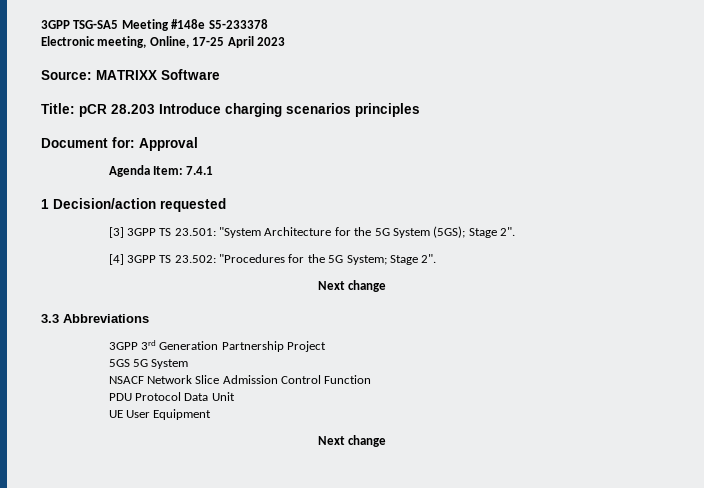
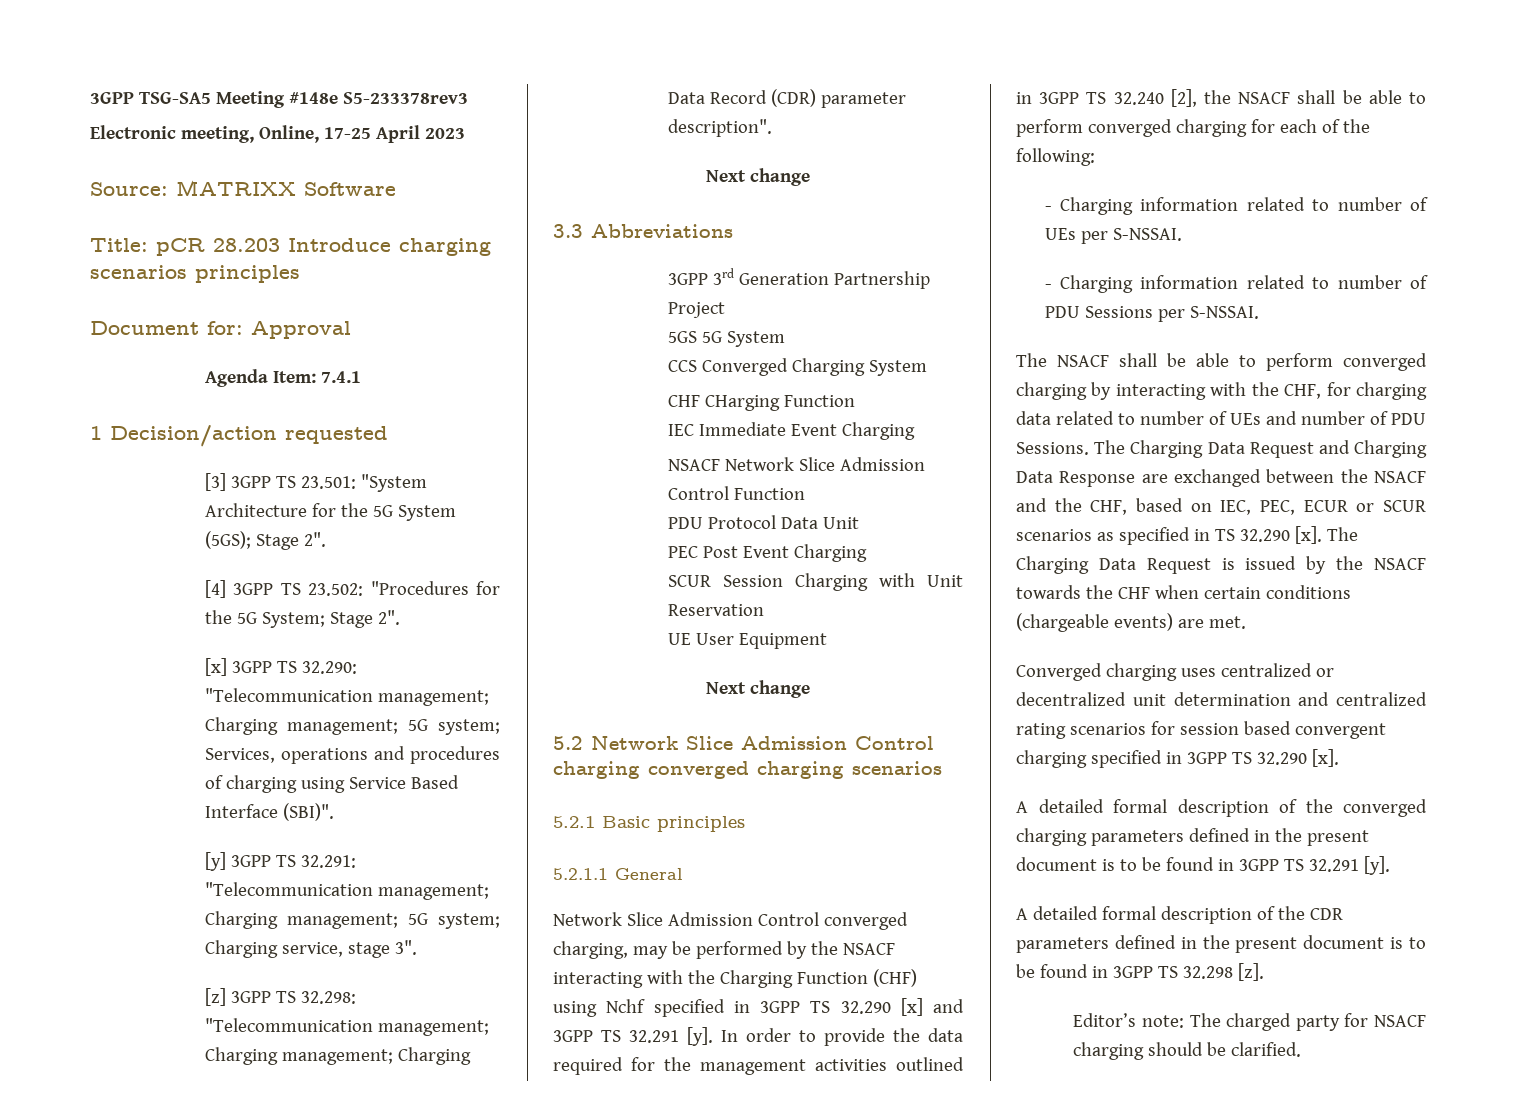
[208,19,268,29] S5-233378 -> [342,92,468,104] S5-233378rev3
(437, 258) none -> [204,658,357,676] [204,688,489,706] [204,717,500,735] [204,746,500,764] [204,775,459,793] [204,803,334,821] [204,852,356,871] [204,882,489,900] [204,911,500,929] [204,940,417,958] [204,988,356,1006] [204,1018,489,1036] [204,1047,471,1065] [667,89,906,108] [667,119,772,137] // [x] 3GPP TS 32.290: "Telecommunication management; Charging management; 5G system; Services, operations and procedures of charging using Service Based Interface (SBI)". // [y] 3GPP TS 32.291: "Telecommunication management; Charging management; 5G system; Charging service, stage 3". // [z] 3GPP TS 32.298: "Telecommunication management; Charging management; Charging Data Record (CDR) parameter description".
(189, 364) none -> [667,358,927,376] [667,395,855,411] [667,422,915,440] // CCS Converged Charging System // CHF CHarging Function // IEC Immediate Event Charging
(235, 396) none -> [667,544,867,562] [667,573,963,591] [667,604,764,616] // PEC Post Event Charging // SCUR Session Charging with Unit Reservation
(387, 441) none -> [553,736,934,750] [553,761,942,779] [553,816,745,832] [553,868,683,880] [553,912,908,930] [553,941,895,959] [553,969,917,988] [553,998,964,1017] [553,1027,963,1046] [553,1057,964,1075] [1016,89,1426,107] [1016,119,1370,137] [1016,148,1095,166] [1044,197,1428,215] [1044,228,1182,244] [1044,275,1428,293] [1044,306,1259,322] [1016,353,1427,371] [1016,382,1427,400] [1016,411,1426,425] [1016,440,1427,458] [1016,469,1426,487] [1016,498,1426,515] [1016,526,1358,545] [1016,556,1426,574] [1016,585,1351,599] [1016,613,1246,632] [1016,663,1334,681] [1016,692,1427,706] [1016,721,1386,739] [1016,749,1339,768] [1016,799,1427,817] [1016,828,1369,846] [1016,856,1390,875] [1016,906,1343,924] [1016,935,1426,953] [1016,963,1264,981] [1073,1013,1426,1031] [1073,1042,1302,1060] // 5.2 Network Slice Admission Control charging converged charging scenarios // 5.2.1 Basic principles // 5.2.1.1 General // Network Slice Admission Control converged charging, may be performed by the NSACF interacting with the Charging Function (CHF) using Nchf specified in 3GPP TS 32.290 [x] and 3GPP TS 32.291 [y]. In order to provide the data required for the management activities outlined in 3GPP TS 32.240 [2], the NSACF shall be able to perform converged charging for each of the following: // - Charging information related to number of UEs per S-NSSAI. // - Charging information related to number of PDU Sessions per S-NSSAI. // The NSACF shall be able to perform converged charging by interacting with the CHF, for charging data related to number of UEs and number of PDU Sessions. The Charging Data Request and Charging Data Response are exchanged between the NSACF and the CHF, based on IEC, PEC, ECUR or SCUR scenarios as specified in TS 32.290 [x]. The Charging Data Request is issued by the NSACF towards the CHF when certain conditions (chargeable events) are met. // Converged charging uses centralized or decentralized unit determination and centralized rating scenarios for session based convergent charging specified in 3GPP TS 32.290 [x]. // A detailed formal description of the converged charging parameters defined in the present document is to be found in 3GPP TS 32.291 [y]. // A detailed formal description of the CDR parameters defined in the present document is to be found in 3GPP TS 32.298 [z]. // Editor’s note: The charged party for NSACF charging should be clarified.

